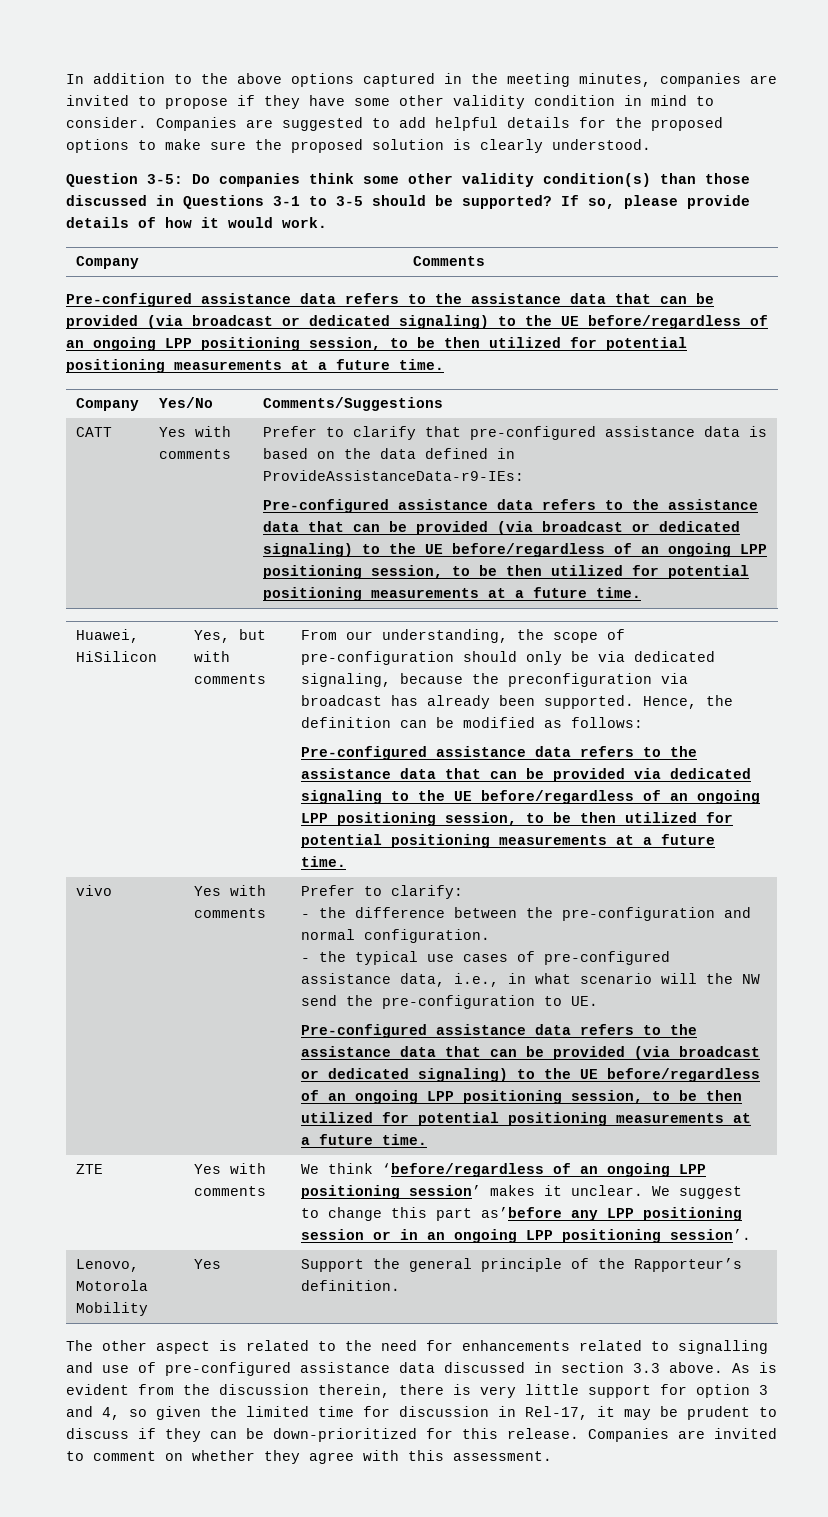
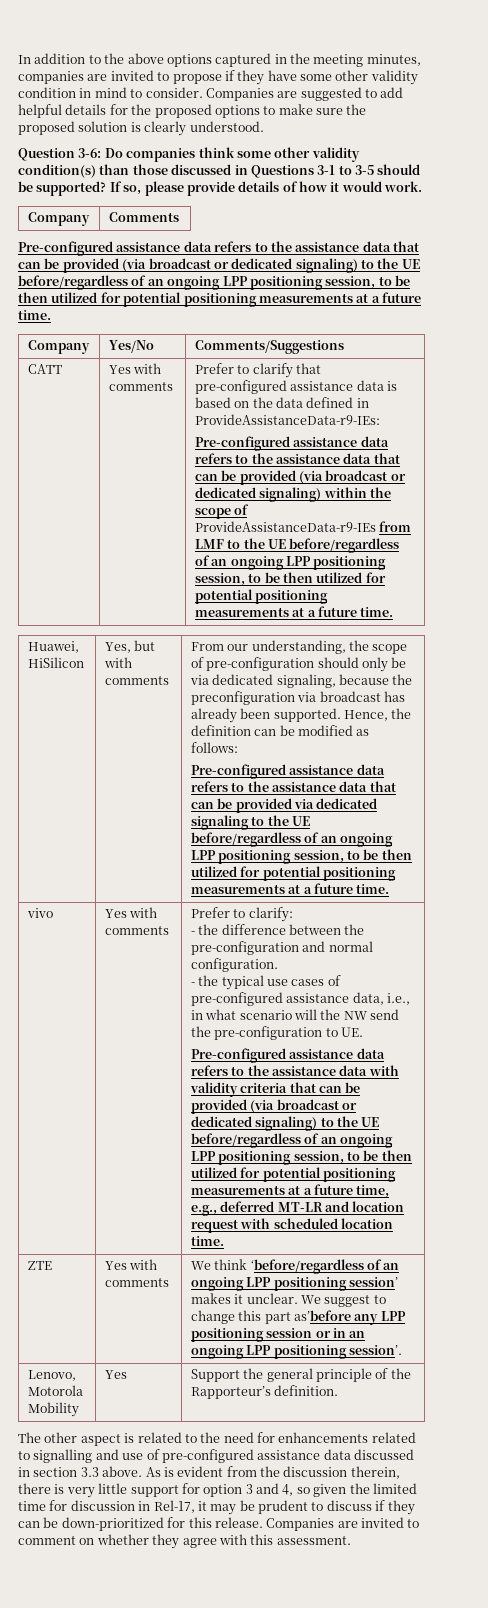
[147,174,183,184] 3-5: -> [78,148,102,158] 3-6:
(353, 550) none -> [323,487,392,498] [194,504,250,519] [194,521,412,532] [194,539,224,549] within the scope of ProvideAssistanceData-r9-IEs from LMF
(436, 1051) none -> [368,1065,399,1076] [189,1082,288,1097] with validity criteria
(373, 1139) none -> [356,1185,390,1198] [190,1201,405,1216] [190,1218,394,1233] time, e.g., deferred MT-LR and location request with scheduled location

